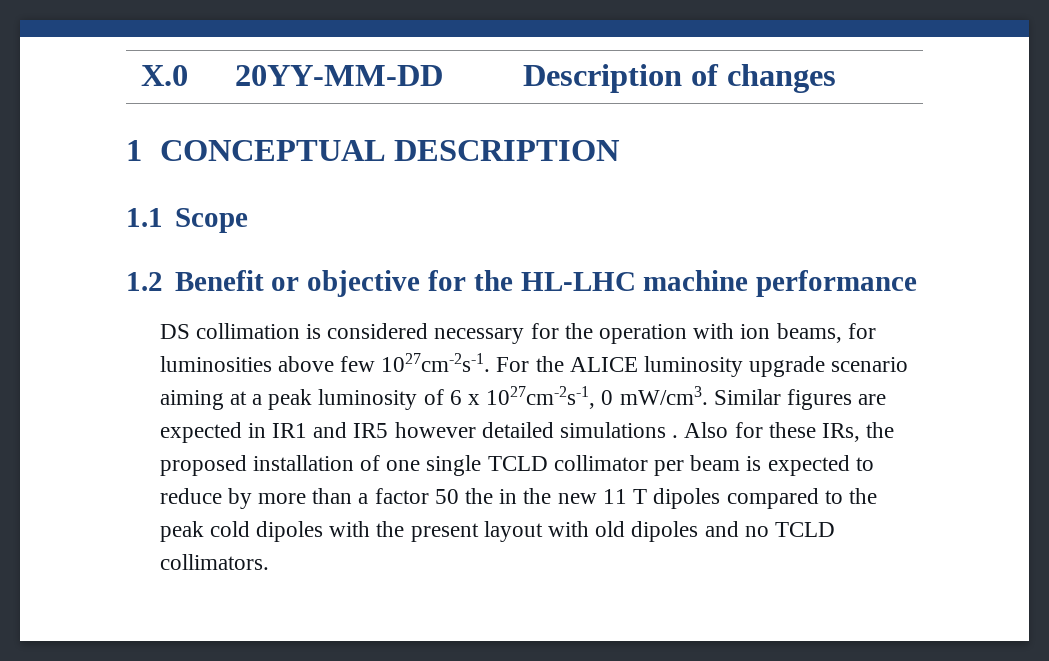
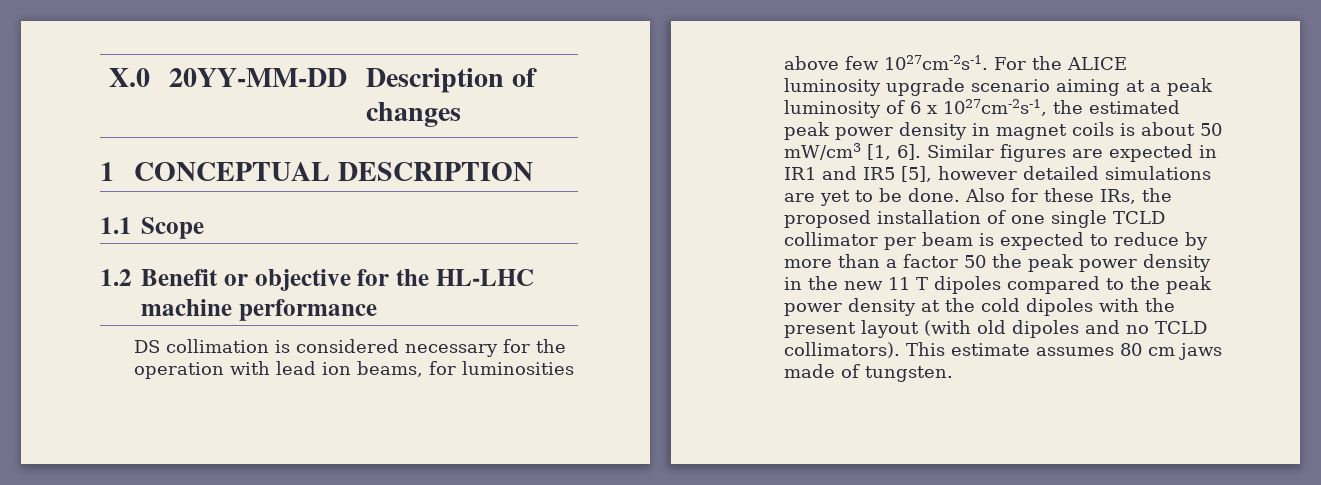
(735, 331) none -> [276,361,317,375] lead
[601,386,708,405] 0 mW/cm3. -> [1053,100,1181,114] [784,122,1223,140] [784,143,922,160] the estimated peak power density in magnet coils is about 50 mW/cm3 [1, 6].
(389, 430) none -> [901,166,933,182] [5],
[672,435,679,438] . -> [784,188,961,206] are yet to be done.
(494, 496) none -> [1028,254,1212,272] peak power density
(204, 531) none -> [784,298,976,316] power density at the
[548,521,590,537] with -> [924,320,972,336] (with
[159,554,269,570] collimators. -> [784,342,1223,360] [784,364,954,382] collimators). This estimate assumes 80 cm jaws made of tungsten.

